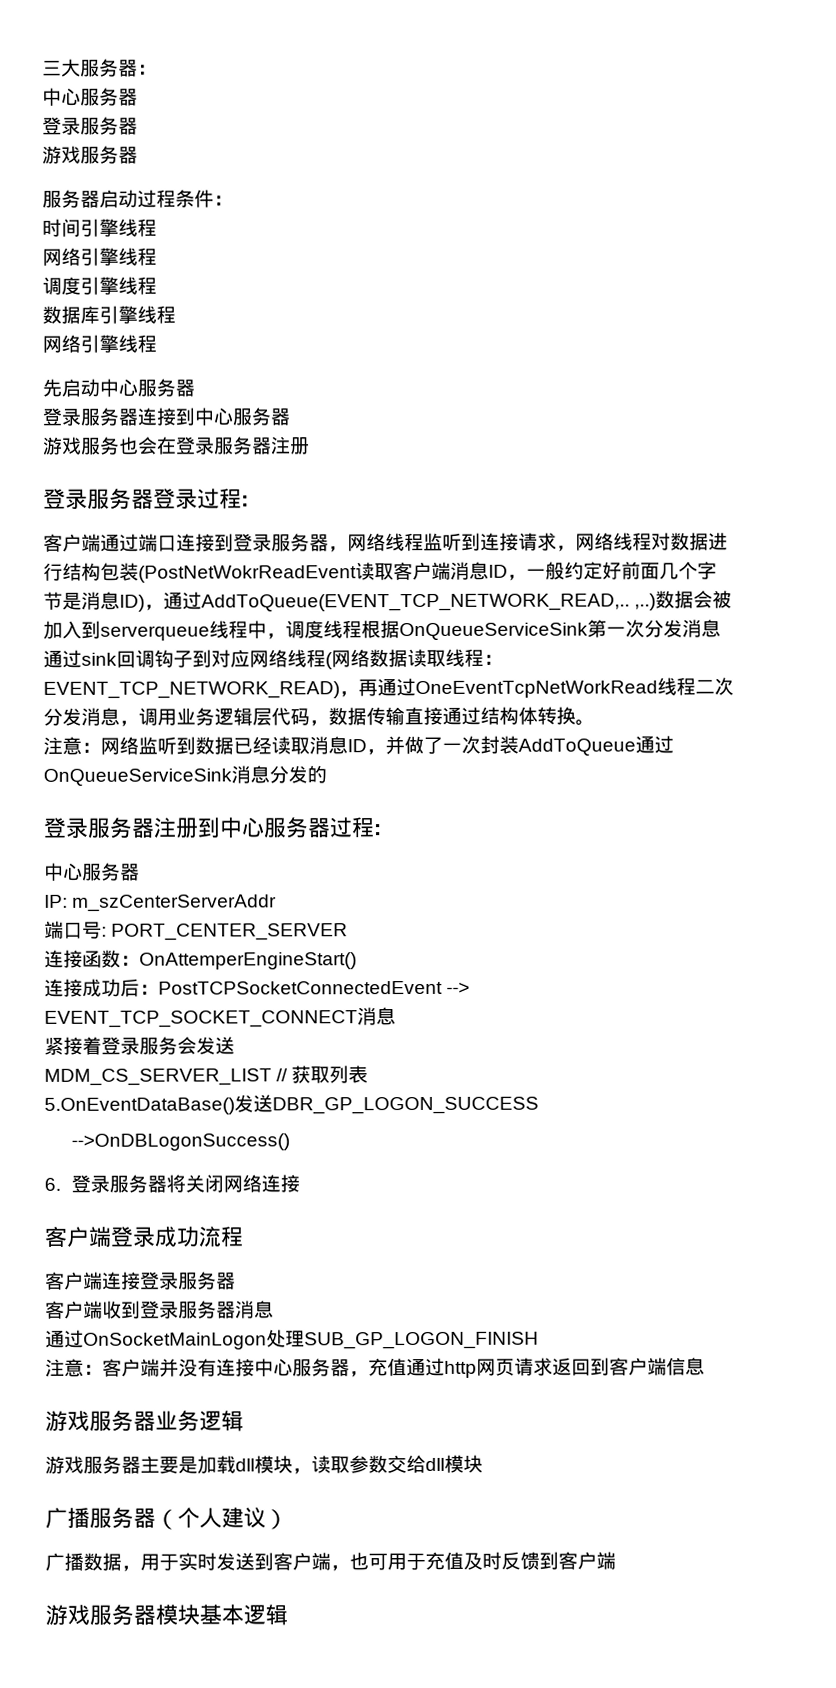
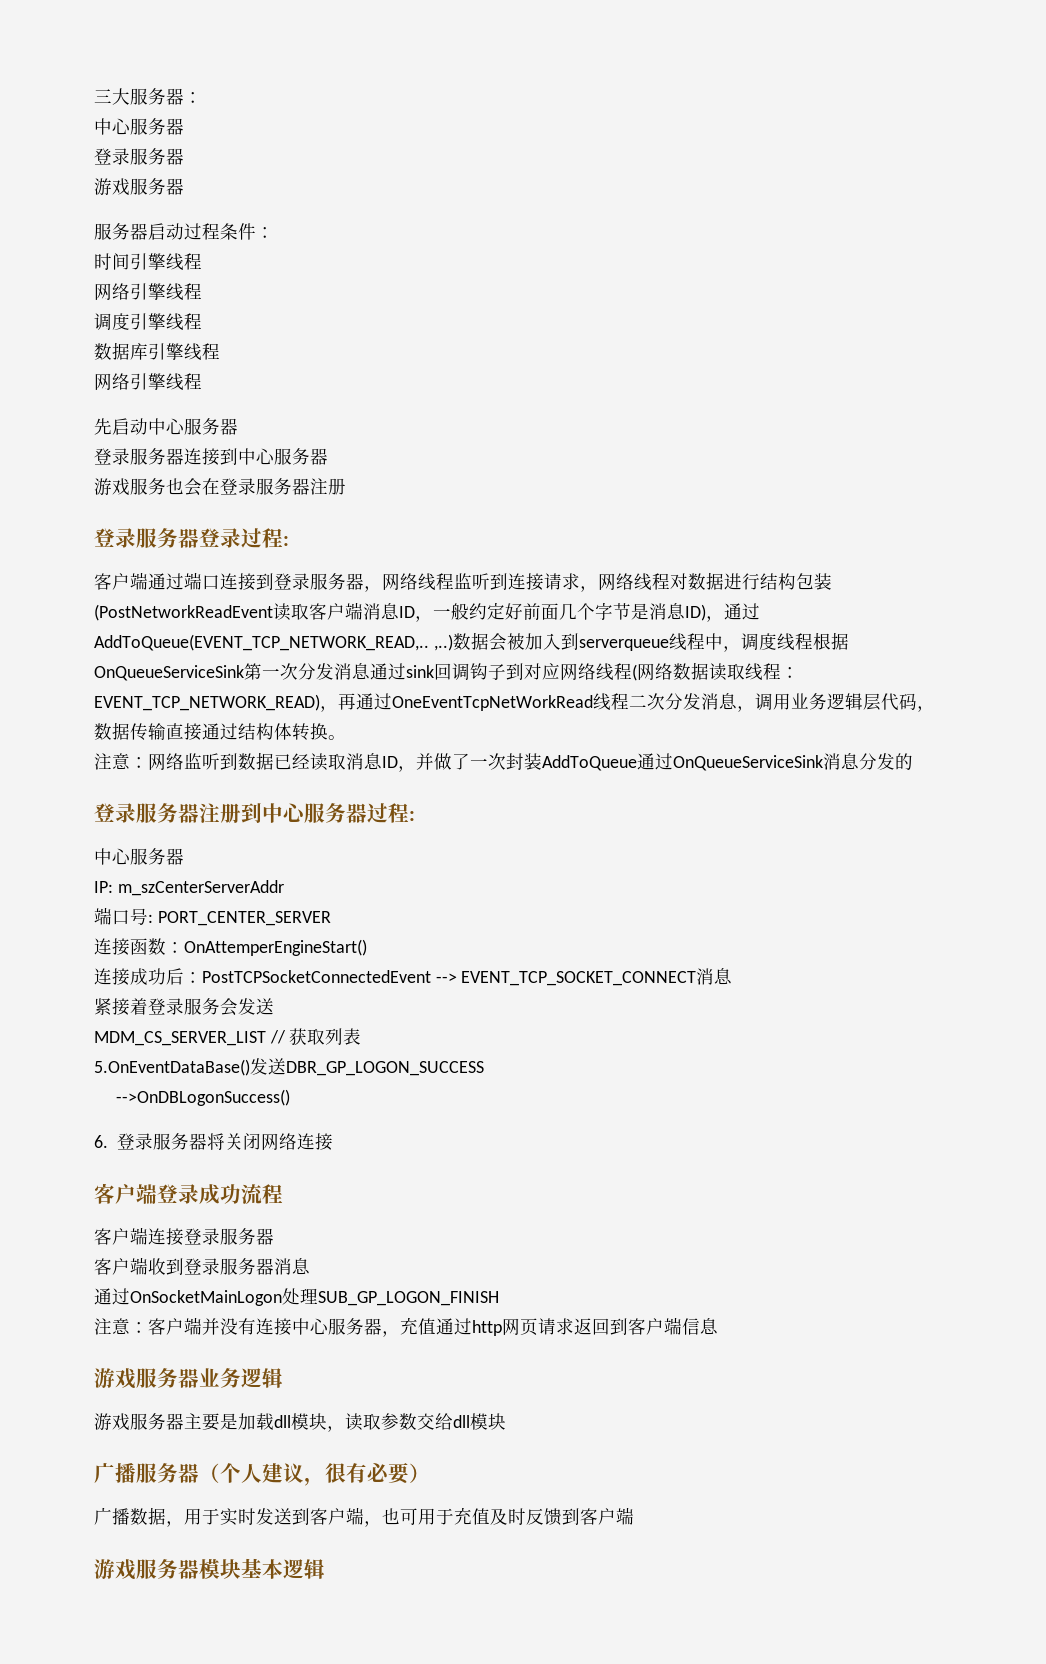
[138,565,357,583] (PostNetWokrReadEvent -> [94,604,273,621] (PostNetworkReadEvent
(266, 1518) none -> [304,1463,410,1486] ，很有必要

